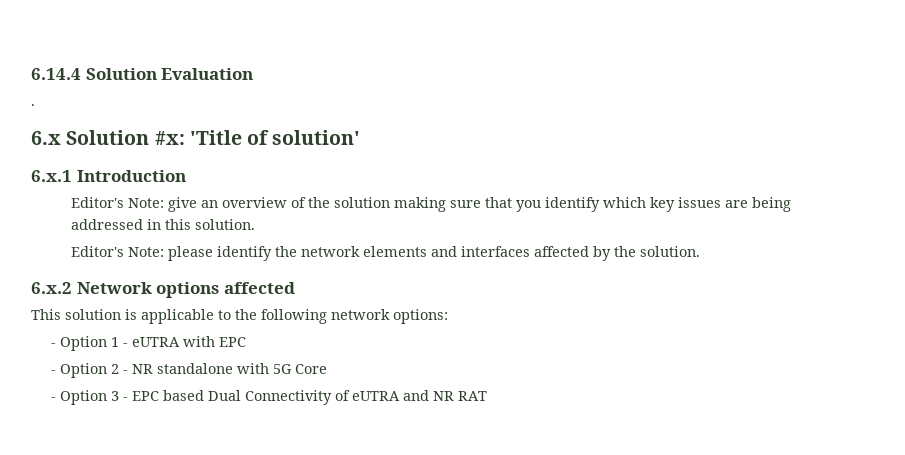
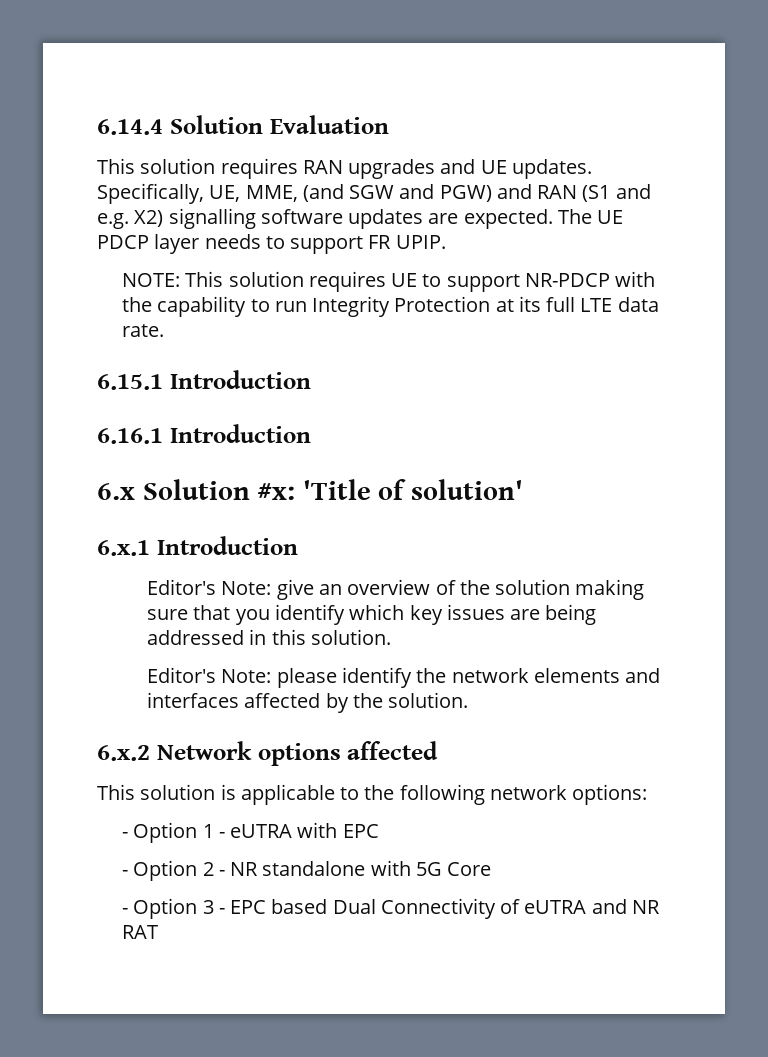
[31,104,35,106] . -> [97,158,592,179] [97,183,651,204] [97,208,624,229] [97,234,446,254] [122,271,656,292] [122,296,659,317] [122,324,165,337] [97,370,311,390] [97,424,311,444] This solution requires RAN upgrades and UE updates. Specifically, UE, MME, (and SGW and PGW) and RAN (S1 and e.g. X2) signalling software updates are expected. The UE PDCP layer needs to support FR UPIP. // NOTE: This solution requires UE to support NR-PDCP with the capability to run Integrity Protection at its full LTE data rate. // 6.15.1 Introduction // 6.16.1 Introduction

